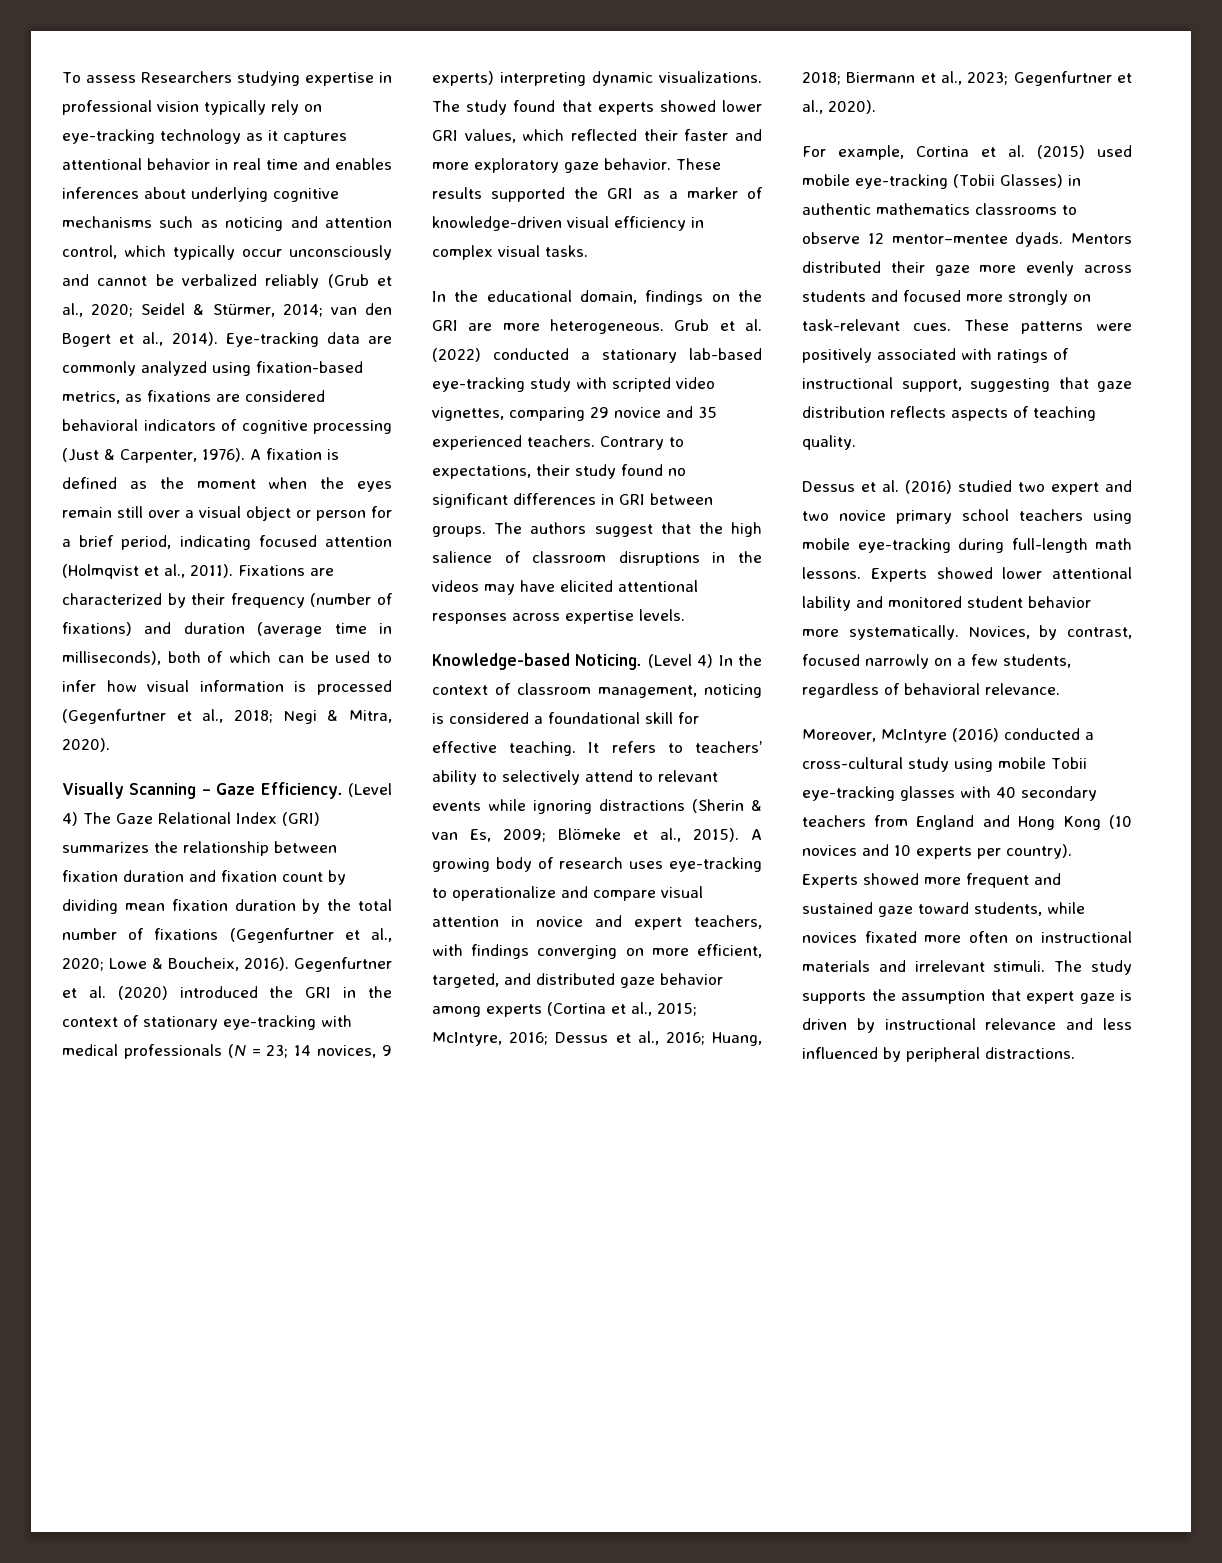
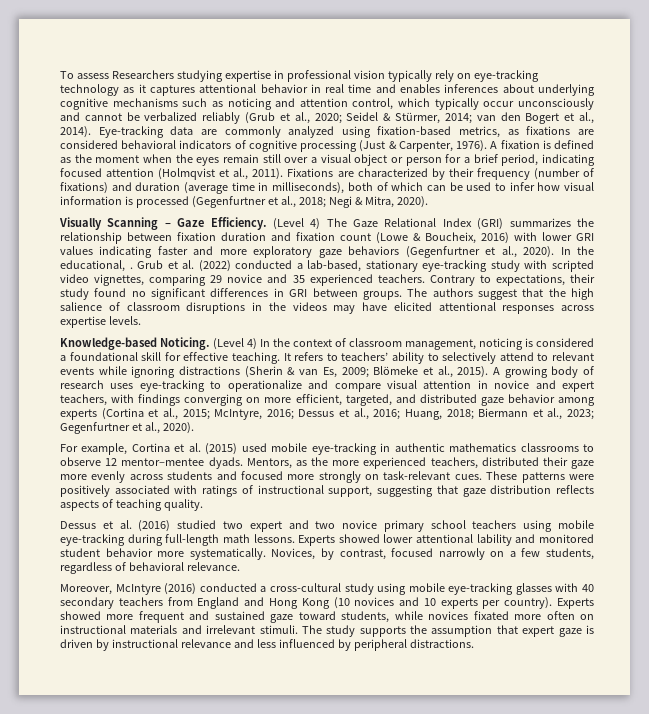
[328,870,346,885] [62,899,392,914] [62,928,392,943] [62,957,392,972] [62,986,392,1000] [62,1015,352,1030] [62,1044,392,1059] [432,71,762,86] [432,100,762,115] [432,129,678,143] by dividing mean fixation duration by the total number of fixations (Gegenfurtner et al., 2020; Lowe & Boucheix, 2016). Gegenfurtner et al. (2020) introduced the GRI in the context of stationary eye-tracking with medical professionals (N = 23; 14 novices, 9 experts) interpreting dynamic visualizations. The study found that experts showed lower GRI values, which reflected their -> [376,232,594,244] [60,246,153,258] (Lowe & Boucheix, 2016) with lower GRI values indicating
[604,158,721,170] [432,187,763,202] [432,216,704,231] [432,245,588,260] [432,290,762,305] [432,319,664,334] behavior. These results supported the GRI as a marker of knowledge-driven visual efficiency in complex visual tasks. // In the educational domain, findings on the GRI are more heterogeneous. -> [348,246,594,258] [60,260,133,272] behaviors (Gegenfurtner et al., 2020). In the educational, .
[602,348,762,363] stationary lab-based -> [307,260,418,272] lab-based, stationary
[953,174,1063,188] (Tobii Glasses) -> (377, 449) none
[1071,233,1132,244] Mentors -> [246,457,478,469] Mentors, as the more experienced teachers,
[1051,757,1087,769] Tobii -> (445, 587) none

